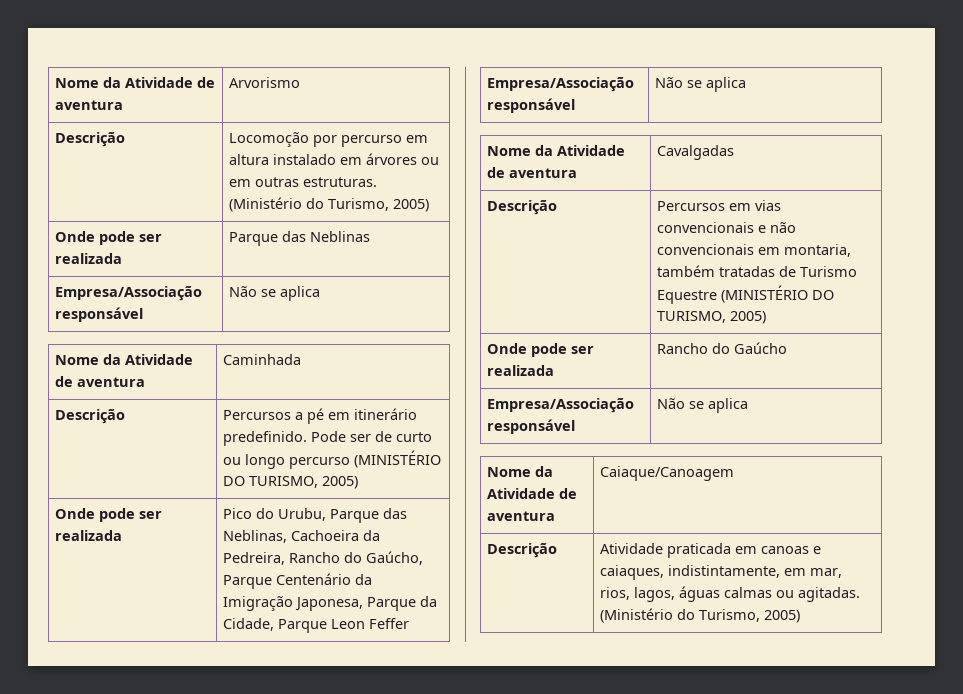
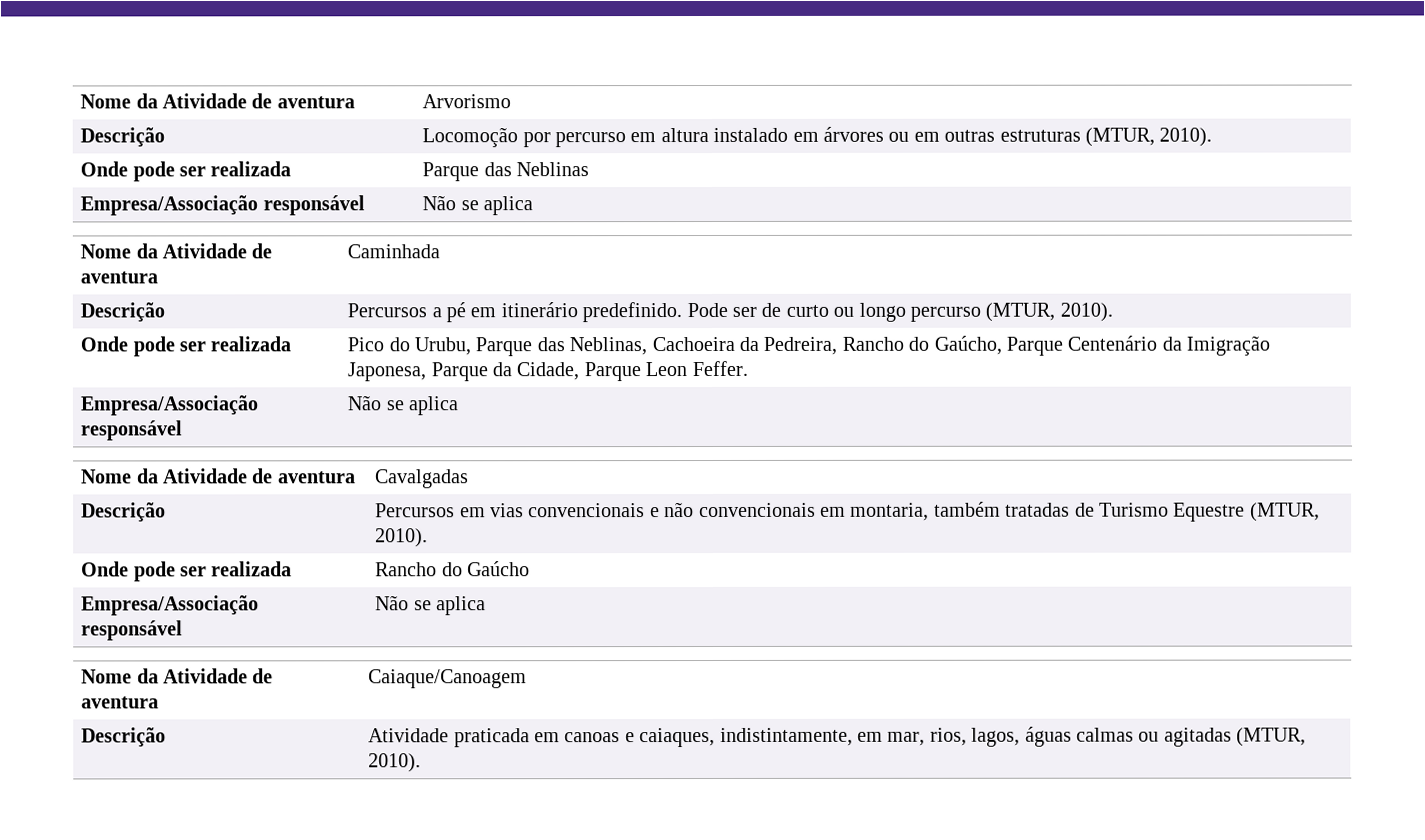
[303,177,378,187] [229,197,430,212] estruturas. (Ministério do Turismo, 2005) -> [999,127,1213,147] estruturas (MTUR, 2010).
[354,450,442,468] [223,476,359,489] (MINISTÉRIO DO TURISMO, 2005) -> [985,302,1113,322] (MTUR, 2010).
[369,618,410,629] Feffer -> [691,360,748,377] Feffer.
[721,285,835,303] [657,311,767,324] (MINISTÉRIO DO TURISMO, 2005) -> [1249,502,1320,522] [375,528,429,548] (MTUR, 2010).
[798,587,861,602] [600,608,801,623] agitadas. (Ministério do Turismo, 2005) -> [1163,727,1307,747] [368,753,422,773] agitadas (MTUR, 2010).

